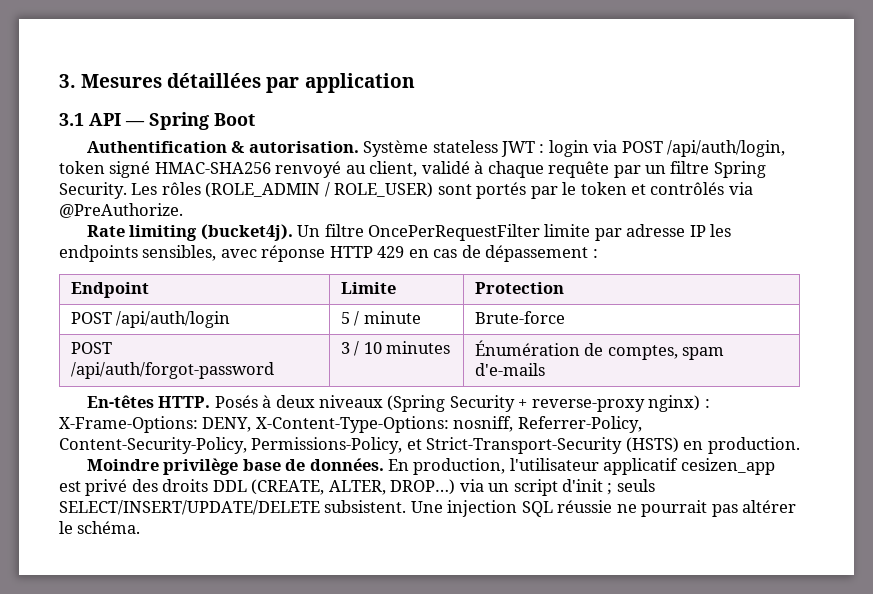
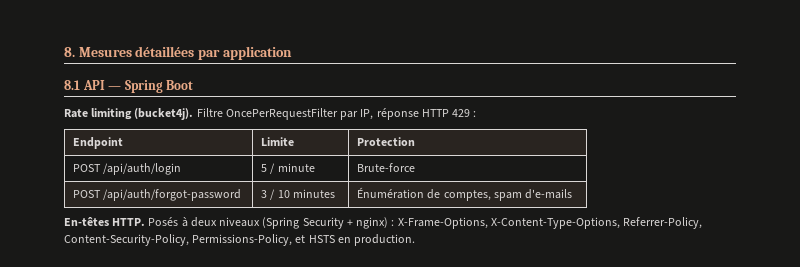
[59,74,76,88] 3. -> [64,47,75,57] 8.
[59,113,84,126] 3.1 -> [64,80,80,90] 8.1
[86,140,786,157] [59,161,766,178] [59,182,753,199] [59,203,183,218] [86,224,732,241] [59,245,589,262] Authentification & autorisation. Système stateless JWT : login via POST /api/auth/login, token signé HMAC-SHA256 renvoyé au client, validé à chaque requête par un filtre Spring Security. Les rôles (ROLE_ADMIN / ROLE_USER) sont portés par le token et contrôlés via @PreAuthorize. // Rate limiting (bucket4j). Un filtre OncePerRequestFilter limite par adresse IP les endpoints sensibles, avec réponse HTTP 429 en cas de dépassement -> [64,108,471,120] Rate limiting (bucket4j). Filtre OncePerRequestFilter par IP, réponse HTTP 429
[531,399,645,412] reverse-proxy -> (353, 222) none
[59,416,514,433] X-Frame-Options: DENY, X-Content-Type-Options: nosniff, -> [397,217,620,229] X-Frame-Options, X-Content-Type-Options,
[426,437,679,454] Strict-Transport-Security (HSTS) -> [308,235,335,243] HSTS
[86,458,775,475] [59,479,655,496] [59,500,797,517] [59,521,141,534] // Moindre privilège base de données. En production, l'utilisateur applicatif cesizen_app est privé des droits DDL (CREATE, ALTER, DROP…) via un script d'init ; seuls SELECT/INSERT/UPDATE/DELETE subsistent. Une injection SQL réussie ne pourrait pas altérer le schéma. -> (416, 240) none

